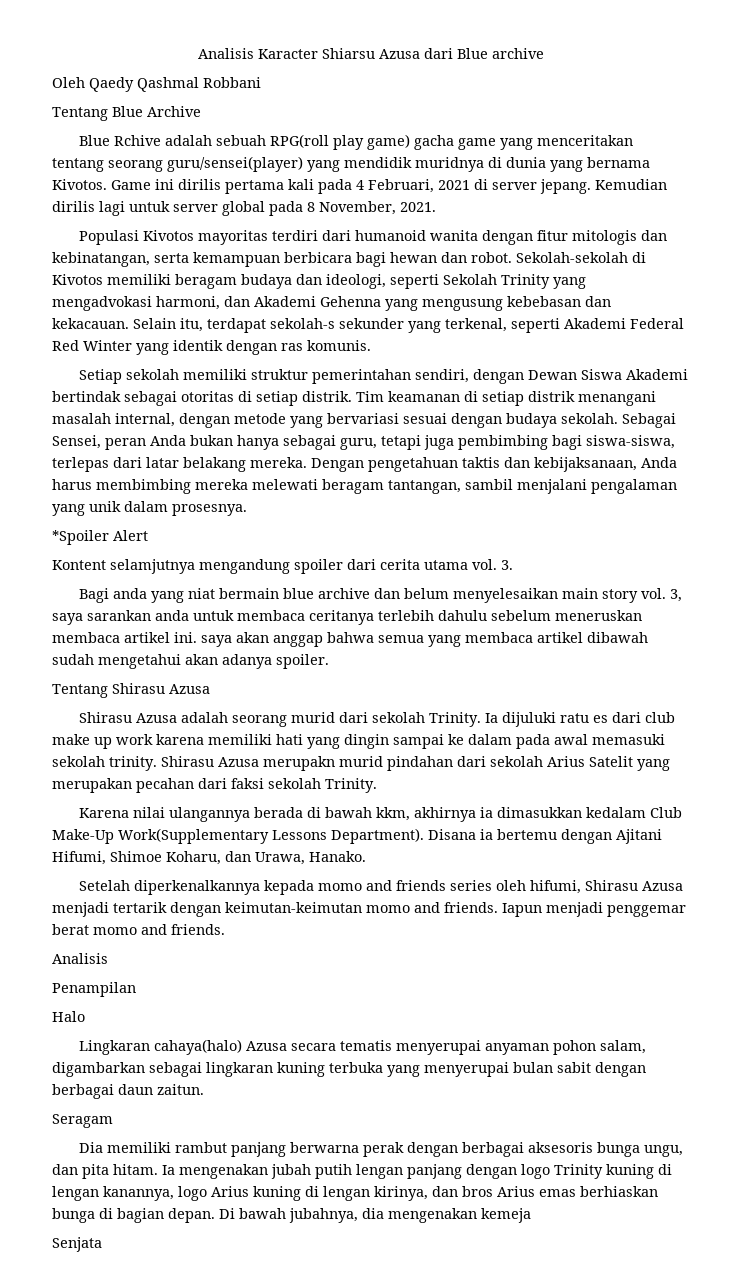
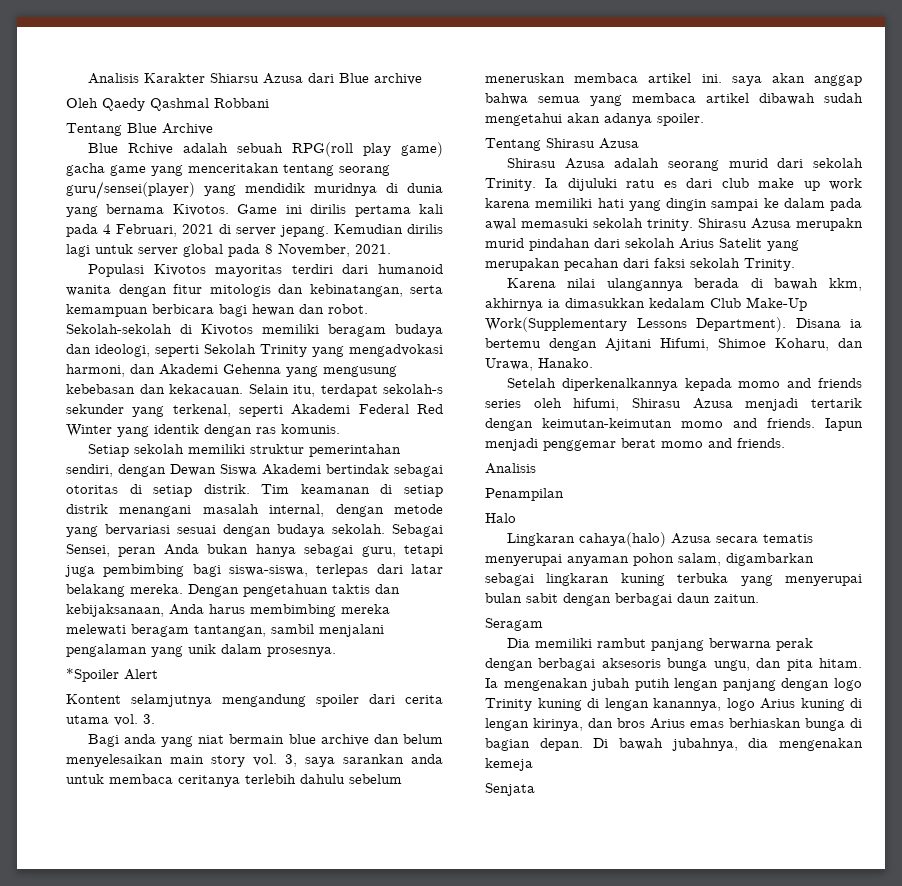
[197,48,318,59] Analisis Karacter -> [87,73,205,84] Analisis Karakter

